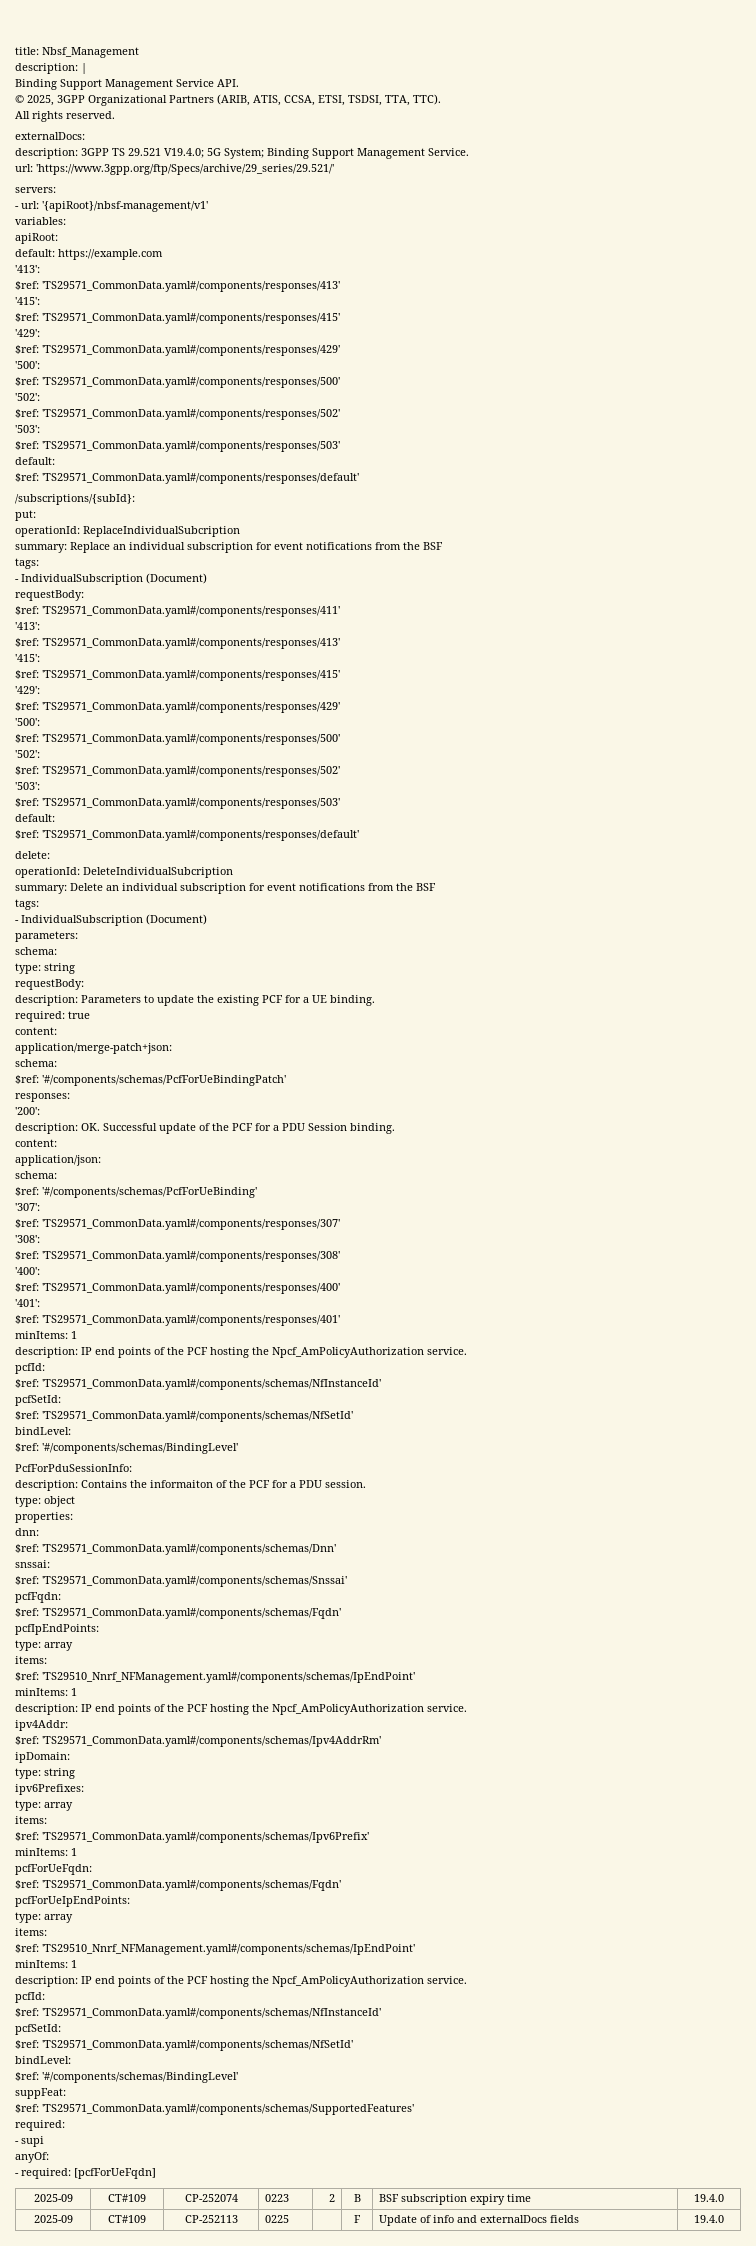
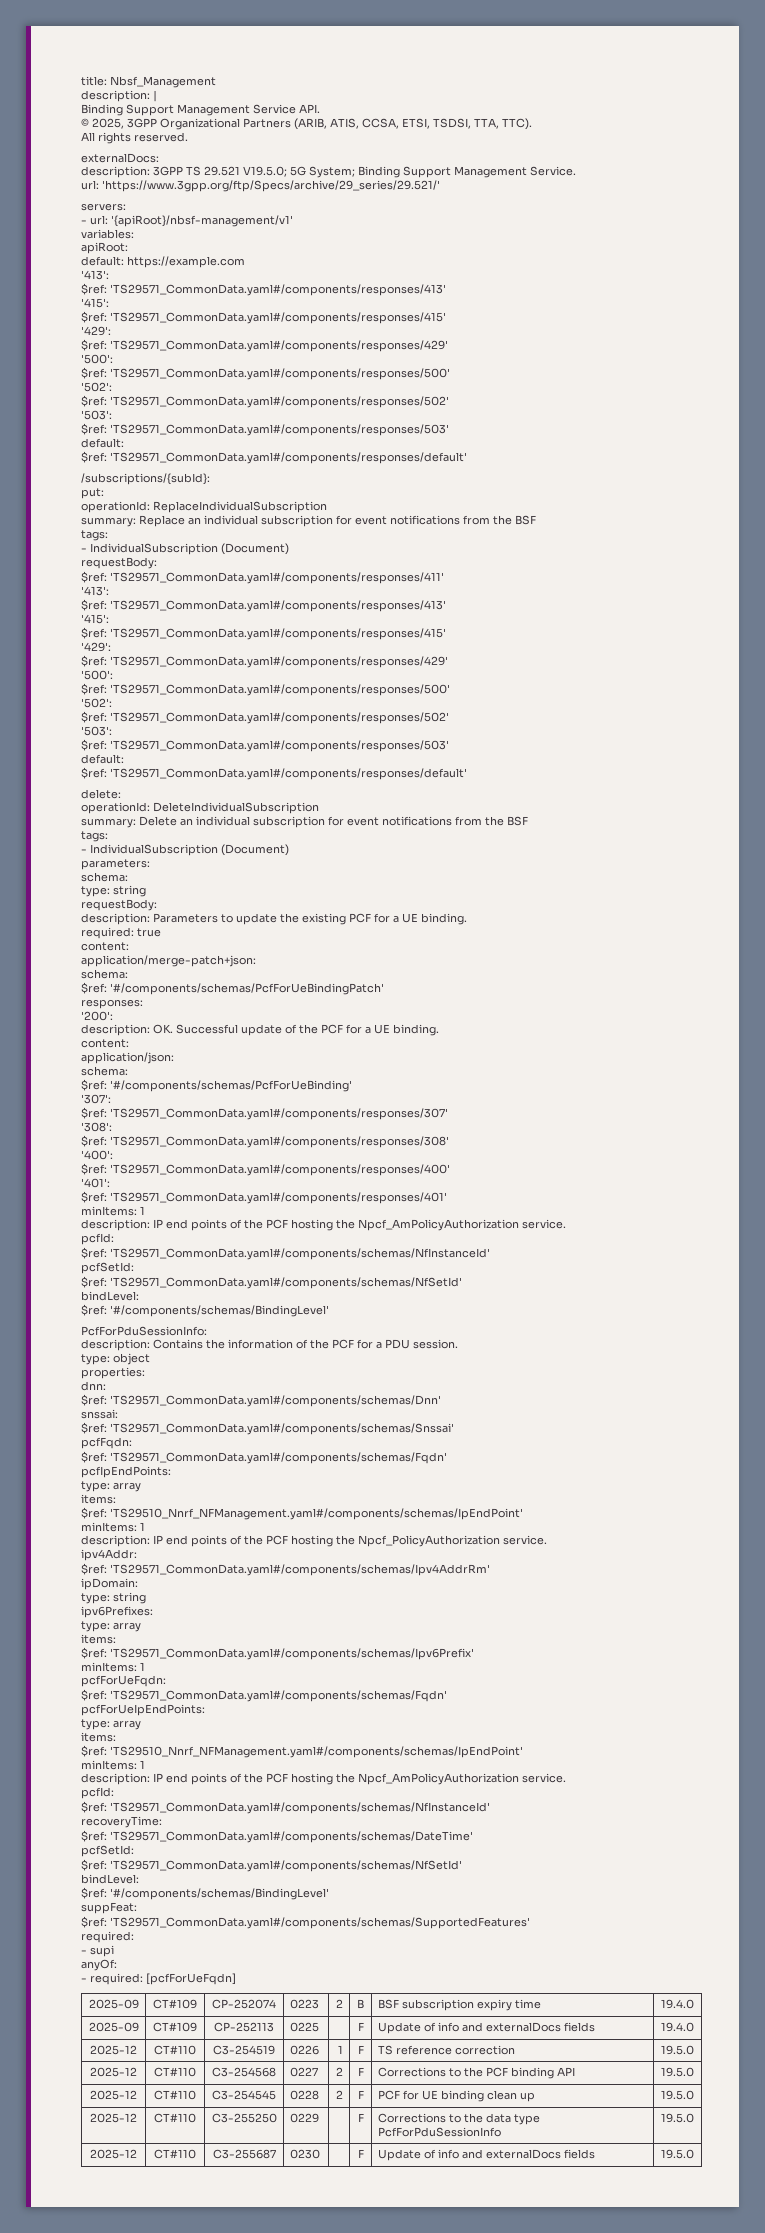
[164,148,204,158] V19.4.0; -> [243,166,287,177] V19.5.0;
[83,526,240,537] ReplaceIndividualSubcription -> [153,501,327,513] ReplaceIndividualSubscription
[83,867,233,878] DeleteIndividualSubcription -> [153,802,319,814] DeleteIndividualSubscription
[282,1123,347,1131] PDU Session -> [374,1024,390,1034] UE
[150,1480,213,1488] informaiton -> [228,1339,293,1349] information
[272,1704,424,1715] Npcf_AmPolicyAuthorization -> [358,1535,500,1547] Npcf_PolicyAuthorization
(381, 2013) none -> [81,1816,162,1828] [81,1830,473,1843] // recoveryTime: // $ref: 'TS29571_CommonData.yaml#/components/schemas/DateTime'
(724, 2219) none -> [90,2045,137,2055] [154,2045,196,2055] [213,2045,275,2055] [289,2045,319,2055] [338,2045,344,2054] [357,2045,364,2054] [377,2045,515,2055] [661,2045,694,2055] [90,2067,137,2077] [154,2067,196,2077] [212,2067,276,2077] [289,2067,318,2077] [336,2067,344,2076] [357,2067,364,2076] [377,2067,575,2079] [661,2067,694,2077] [90,2090,137,2100] [154,2090,196,2100] [212,2090,276,2100] [289,2090,319,2100] [336,2090,344,2099] [357,2090,364,2099] [377,2090,535,2102] [661,2090,694,2100] [90,2113,137,2123] [154,2113,196,2123] [211,2113,277,2123] [289,2113,319,2123] [357,2113,364,2122] [377,2113,540,2125] [377,2127,501,2137] [661,2113,694,2123] [90,2149,137,2159] [154,2149,196,2159] [212,2149,276,2159] [289,2149,320,2159] [357,2149,364,2158] [377,2149,595,2161] [661,2149,694,2159] // 2025-12 | CT#110 | C3-254519 | 0226 | 1 | F | TS reference correction | 19.5.0 // 2025-12 | CT#110 | C3-254568 | 0227 | 2 | F | Corrections to the PCF binding API | 19.5.0 // 2025-12 | CT#110 | C3-254545 | 0228 | 2 | F | PCF for UE binding clean up | 19.5.0 // 2025-12 | CT#110 | C3-255250 | 0229 | | F | Corrections to the data type PcfForPduSessionInfo | 19.5.0 // 2025-12 | CT#110 | C3-255687 | 0230 | | F | Update of info and externalDocs fields | 19.5.0

